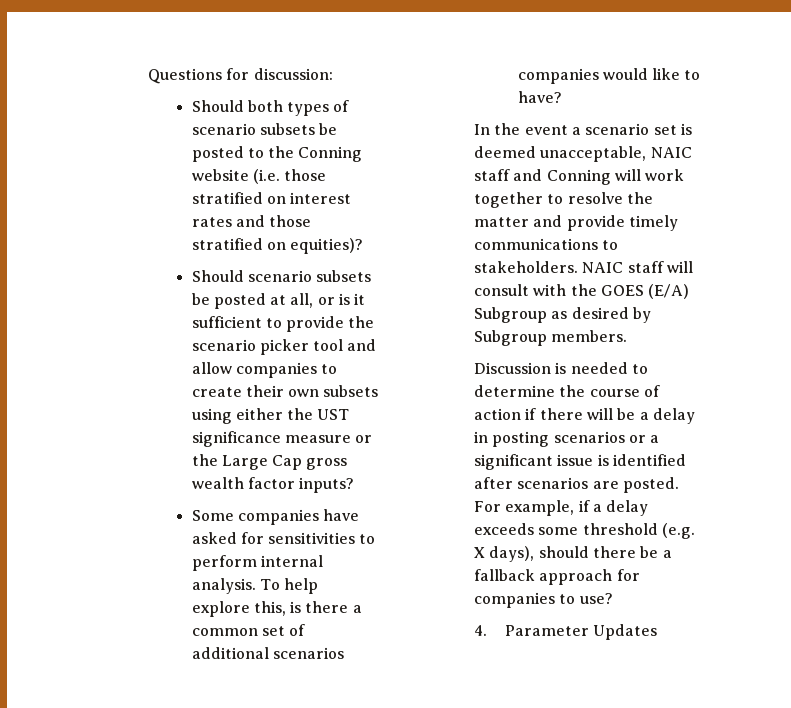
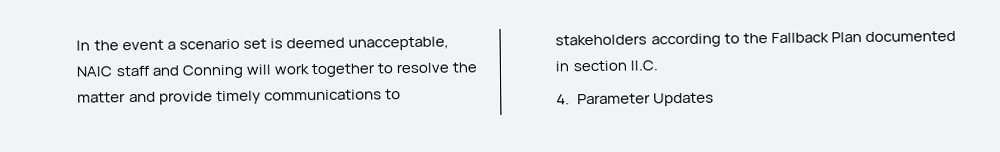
[147,68,333,84] [191,100,350,116] [191,123,338,135] [191,146,363,162] [191,169,327,184] [191,192,352,204] [191,215,312,227] [191,238,364,254] [191,270,372,282] [191,293,366,309] [191,316,375,332] [191,339,377,355] [191,362,338,378] [191,385,379,397] [191,408,350,424] [191,431,373,447] [191,454,348,470] [191,477,355,493] [191,509,360,525] [191,532,376,544] [191,555,323,571] [191,578,319,594] [191,601,362,617] [191,624,306,636] [191,647,344,659] [517,68,701,84] [517,91,562,103] Questions for discussion: // Should both types of scenario subsets be posted to the Conning website (i.e. those stratified on interest rates and those stratified on equities)? // Should scenario subsets be posted at all, or is it sufficient to provide the scenario picker tool and allow companies to create their own subsets using either the UST significance measure or the Large Cap gross wealth factor inputs? // Some companies have asked for sensitivities to perform internal analysis. To help explore this, is there a common set of additional scenarios companies would like to have? // -> (76, 45) none
[473,261,693,273] [473,284,690,299] [473,307,651,323] [473,330,628,346] [473,362,648,374] [473,385,660,397] [473,408,695,424] [473,431,660,447] [473,454,686,470] [473,477,679,493] [473,500,649,516] [473,523,695,539] [473,546,672,562] [473,569,640,585] [473,592,613,608] stakeholders. NAIC staff will consult with the GOES (E/A) Subgroup as desired by Subgroup members. // Discussion is needed to determine the course of action if there will be a delay in posting scenarios or a significant issue is identified after scenarios are posted. For example, if a delay exceeds some threshold (e.g. X days), should there be a fallback approach for companies to use? -> [555,30,956,48] [555,60,658,72] stakeholders according to the Fallback Plan documented in section II.C.

